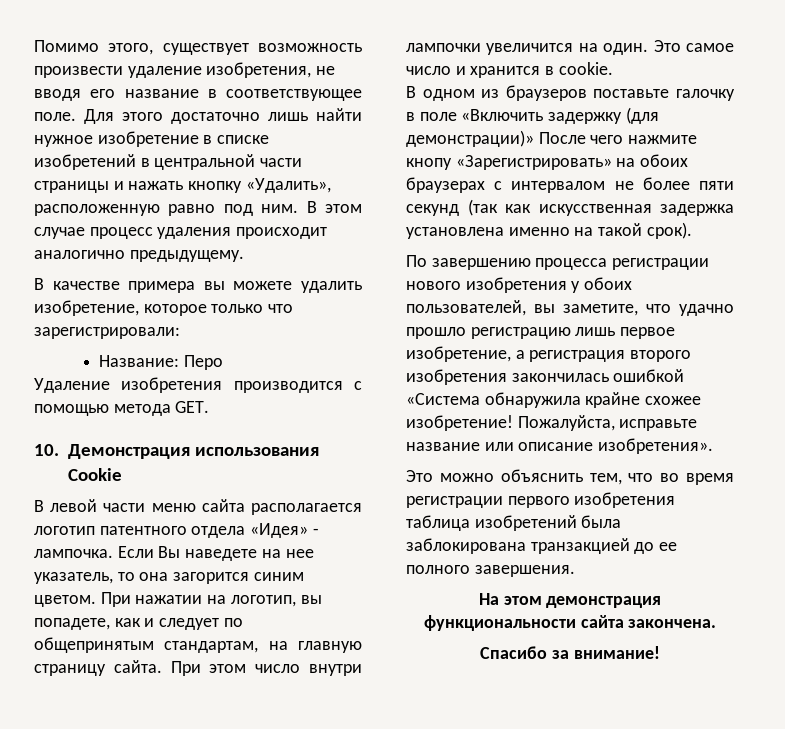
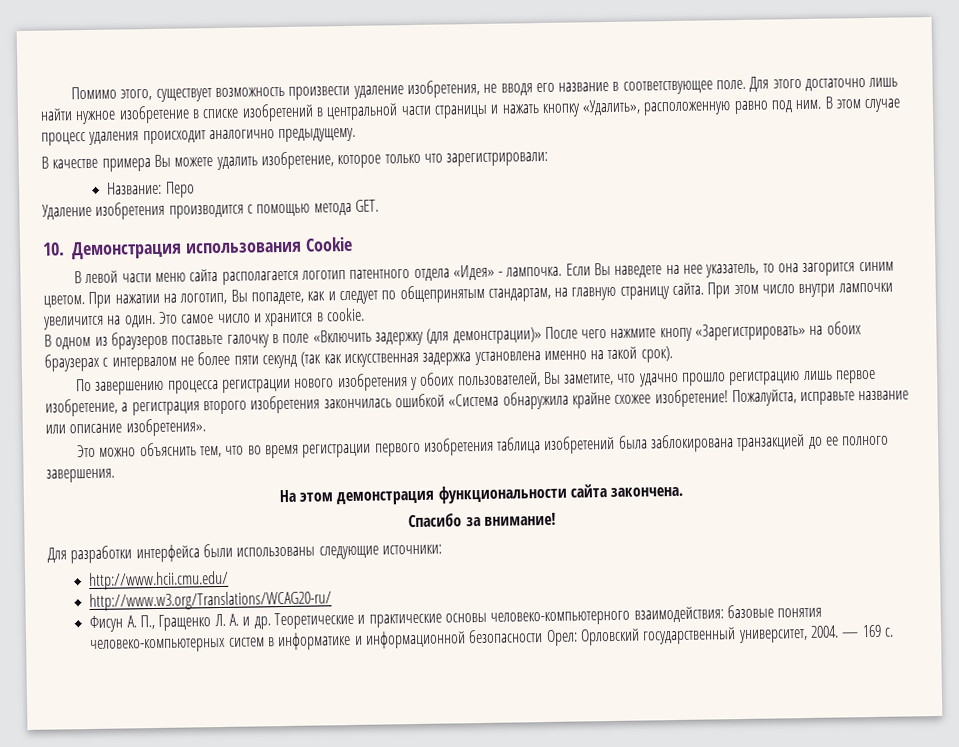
[203,281,225,290] вы -> [153,154,171,167] Вы
[300,595,322,604] вы -> [230,289,248,302] Вы
[534,304,555,313] вы -> [542,371,561,385] Вы
(660, 652) none -> [47,543,442,564] [89,570,230,591] [89,590,333,612] [89,604,823,633] [90,624,894,654] // Для разработки интерфейса были использованы следующие источники: // http://www.hcii.cmu.edu/ // http://www.w3.org/Translations/WCAG20-ru/ // Фисун А. П., Гращенко Л. А. и др. Теоретические и практические основы человеко-компьютерного взаимодействия: базовые понятия человеко-компьютерных систем в информатике и информационной безопасности Орел: Орловский государственный университет, 2004. — 169 с.

